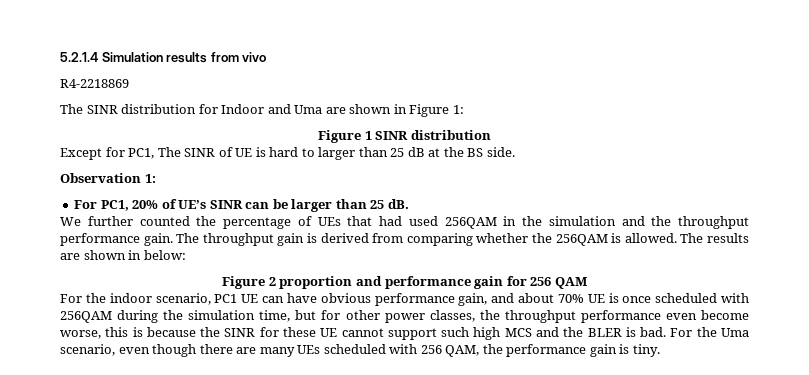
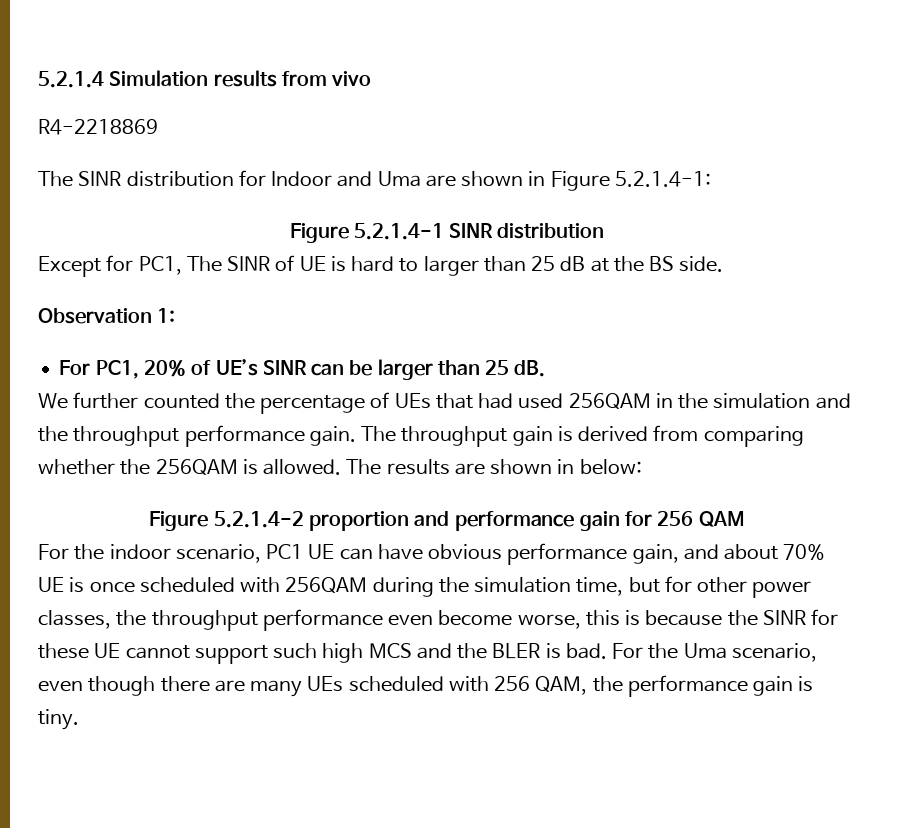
[452,105,464,114] [318,130,372,143] 1: // Figure 1 -> [614,171,711,187] [289,223,444,243] 5.2.1.4-1: // Figure 5.2.1.4-1
[268,277,276,286] 2 -> [213,511,304,528] 5.2.1.4-2

